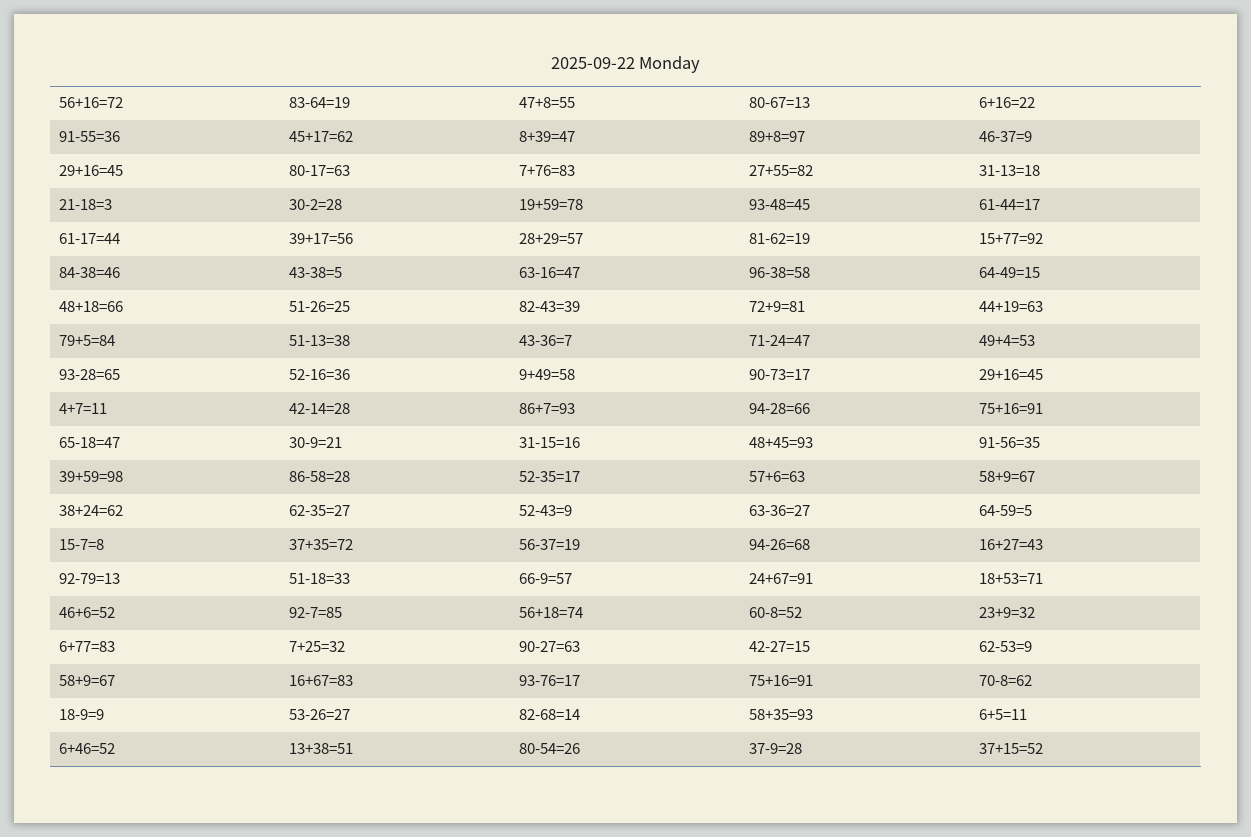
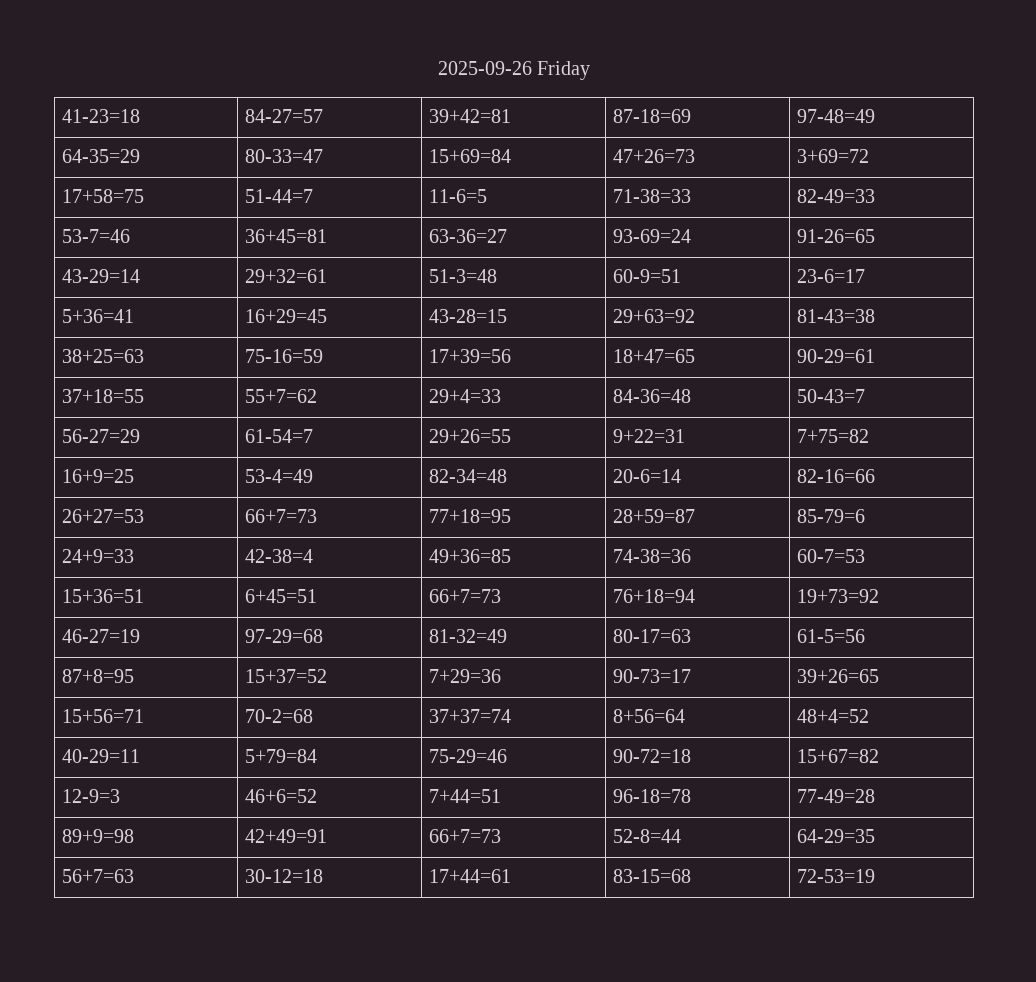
[550,56,701,73] [58,97,123,108] [288,97,350,108] [518,97,575,108] [748,97,810,108] [978,97,1035,108] [58,131,120,142] [288,131,353,142] [518,131,575,142] [748,131,805,142] [978,131,1032,142] [58,165,123,176] [288,165,350,176] [518,165,575,176] [748,165,813,176] [978,165,1040,176] [58,199,112,210] [288,199,342,210] [518,199,583,210] [748,199,810,210] [978,199,1040,210] [58,233,120,244] [288,233,353,244] [518,233,583,244] [748,233,810,244] [978,233,1043,244] [58,267,120,278] [288,267,342,278] [518,267,580,278] [748,267,810,278] [978,267,1040,278] [58,301,123,312] [288,301,350,312] [518,301,580,312] [748,301,805,312] [978,301,1043,312] [58,335,115,346] [288,335,350,346] [518,335,572,346] [748,335,810,346] [978,335,1035,346] [58,369,120,380] [288,369,350,380] [518,369,575,380] [748,369,810,380] [978,369,1043,380] [58,403,107,414] [288,403,350,414] [518,403,575,414] [748,403,810,414] [978,403,1043,414] [58,437,120,448] [288,437,342,448] [518,437,580,448] [748,437,813,448] [978,437,1040,448] [58,471,123,482] [288,471,350,482] [518,471,580,482] [748,471,805,482] [978,471,1035,482] [58,505,123,516] [288,505,350,516] [518,505,572,516] [748,505,810,516] [978,505,1032,516] [58,539,104,550] [288,539,353,550] [518,539,580,550] [748,539,810,550] [978,539,1043,550] [58,573,120,584] [288,573,350,584] [518,573,572,584] [748,573,813,584] [978,573,1043,584] [58,607,115,618] [288,607,342,618] [518,607,583,618] [748,607,802,618] [978,607,1035,618] [58,641,115,652] [288,641,345,652] [518,641,580,652] [748,641,810,652] [978,641,1032,652] [58,675,115,686] [288,675,353,686] [518,675,580,686] [748,675,813,686] [978,675,1032,686] [58,709,104,720] [288,709,350,720] [518,709,580,720] [748,709,813,720] [978,709,1027,720] [58,743,115,754] [288,743,353,754] [518,743,580,754] [748,743,802,754] [978,743,1043,754] 2025-09-22 Monday // 56+16=72 | 83-64=19 | 47+8=55 | 80-67=13 | 6+16=22 // 91-55=36 | 45+17=62 | 8+39=47 | 89+8=97 | 46-37=9 // 29+16=45 | 80-17=63 | 7+76=83 | 27+55=82 | 31-13=18 // 21-18=3 | 30-2=28 | 19+59=78 | 93-48=45 | 61-44=17 // 61-17=44 | 39+17=56 | 28+29=57 | 81-62=19 | 15+77=92 // 84-38=46 | 43-38=5 | 63-16=47 | 96-38=58 | 64-49=15 // 48+18=66 | 51-26=25 | 82-43=39 | 72+9=81 | 44+19=63 // 79+5=84 | 51-13=38 | 43-36=7 | 71-24=47 | 49+4=53 // 93-28=65 | 52-16=36 | 9+49=58 | 90-73=17 | 29+16=45 // 4+7=11 | 42-14=28 | 86+7=93 | 94-28=66 | 75+16=91 // 65-18=47 | 30-9=21 | 31-15=16 | 48+45=93 | 91-56=35 // 39+59=98 | 86-58=28 | 52-35=17 | 57+6=63 | 58+9=67 // 38+24=62 | 62-35=27 | 52-43=9 | 63-36=27 | 64-59=5 // 15-7=8 | 37+35=72 | 56-37=19 | 94-26=68 | 16+27=43 // 92-79=13 | 51-18=33 | 66-9=57 | 24+67=91 | 18+53=71 // 46+6=52 | 92-7=85 | 56+18=74 | 60-8=52 | 23+9=32 // 6+77=83 | 7+25=32 | 90-27=63 | 42-27=15 | 62-53=9 // 58+9=67 | 16+67=83 | 93-76=17 | 75+16=91 | 70-8=62 // 18-9=9 | 53-26=27 | 82-68=14 | 58+35=93 | 6+5=11 // 6+46=52 | 13+38=51 | 80-54=26 | 37-9=28 | 37+15=52 -> [437,61,591,80] [62,109,141,123] [245,109,324,123] [429,109,512,123] [613,109,692,123] [797,109,876,123] [62,149,141,163] [245,149,324,163] [429,149,512,163] [613,149,696,163] [797,149,870,163] [62,189,145,203] [245,189,314,203] [429,189,488,203] [613,189,692,203] [797,189,876,203] [62,229,131,243] [245,229,328,243] [429,229,508,243] [613,229,692,243] [797,229,876,243] [62,269,141,283] [245,269,328,283] [429,269,498,283] [613,269,682,283] [797,269,866,283] [62,309,135,323] [245,309,328,323] [429,309,508,323] [613,309,696,323] [797,309,876,323] [62,349,145,363] [245,349,324,363] [429,349,512,363] [613,349,696,363] [797,349,876,363] [62,389,145,403] [245,389,318,403] [429,389,502,403] [613,389,692,403] [797,389,866,403] [62,429,141,443] [245,429,314,443] [429,429,512,443] [613,429,686,443] [797,429,870,443] [62,469,135,483] [245,469,314,483] [429,469,508,483] [613,469,682,483] [797,469,876,483] [62,509,145,523] [245,509,318,523] [429,509,512,523] [613,509,696,523] [797,509,866,523] [62,549,135,563] [245,549,314,563] [429,549,512,563] [613,549,692,563] [797,549,866,563] [62,589,145,603] [245,589,318,603] [429,589,502,603] [613,589,696,603] [797,589,880,603] [62,629,141,643] [245,629,324,643] [429,629,508,643] [613,629,692,643] [797,629,866,643] [62,669,135,683] [245,669,328,683] [429,669,502,683] [613,669,692,683] [797,669,880,683] [62,709,145,723] [245,709,314,723] [429,709,512,723] [613,709,686,723] [797,709,870,723] [62,749,141,763] [245,749,318,763] [429,749,508,763] [613,749,692,763] [797,749,880,763] [62,789,121,803] [245,789,318,803] [429,789,502,803] [613,789,692,803] [797,789,876,803] [62,829,135,843] [245,829,328,843] [429,829,502,843] [613,829,682,843] [797,829,876,843] [62,869,135,883] [245,869,324,883] [429,869,512,883] [613,869,692,883] [797,869,876,883] 2025-09-26 Friday // 41-23=18 | 84-27=57 | 39+42=81 | 87-18=69 | 97-48=49 // 64-35=29 | 80-33=47 | 15+69=84 | 47+26=73 | 3+69=72 // 17+58=75 | 51-44=7 | 11-6=5 | 71-38=33 | 82-49=33 // 53-7=46 | 36+45=81 | 63-36=27 | 93-69=24 | 91-26=65 // 43-29=14 | 29+32=61 | 51-3=48 | 60-9=51 | 23-6=17 // 5+36=41 | 16+29=45 | 43-28=15 | 29+63=92 | 81-43=38 // 38+25=63 | 75-16=59 | 17+39=56 | 18+47=65 | 90-29=61 // 37+18=55 | 55+7=62 | 29+4=33 | 84-36=48 | 50-43=7 // 56-27=29 | 61-54=7 | 29+26=55 | 9+22=31 | 7+75=82 // 16+9=25 | 53-4=49 | 82-34=48 | 20-6=14 | 82-16=66 // 26+27=53 | 66+7=73 | 77+18=95 | 28+59=87 | 85-79=6 // 24+9=33 | 42-38=4 | 49+36=85 | 74-38=36 | 60-7=53 // 15+36=51 | 6+45=51 | 66+7=73 | 76+18=94 | 19+73=92 // 46-27=19 | 97-29=68 | 81-32=49 | 80-17=63 | 61-5=56 // 87+8=95 | 15+37=52 | 7+29=36 | 90-73=17 | 39+26=65 // 15+56=71 | 70-2=68 | 37+37=74 | 8+56=64 | 48+4=52 // 40-29=11 | 5+79=84 | 75-29=46 | 90-72=18 | 15+67=82 // 12-9=3 | 46+6=52 | 7+44=51 | 96-18=78 | 77-49=28 // 89+9=98 | 42+49=91 | 66+7=73 | 52-8=44 | 64-29=35 // 56+7=63 | 30-12=18 | 17+44=61 | 83-15=68 | 72-53=19

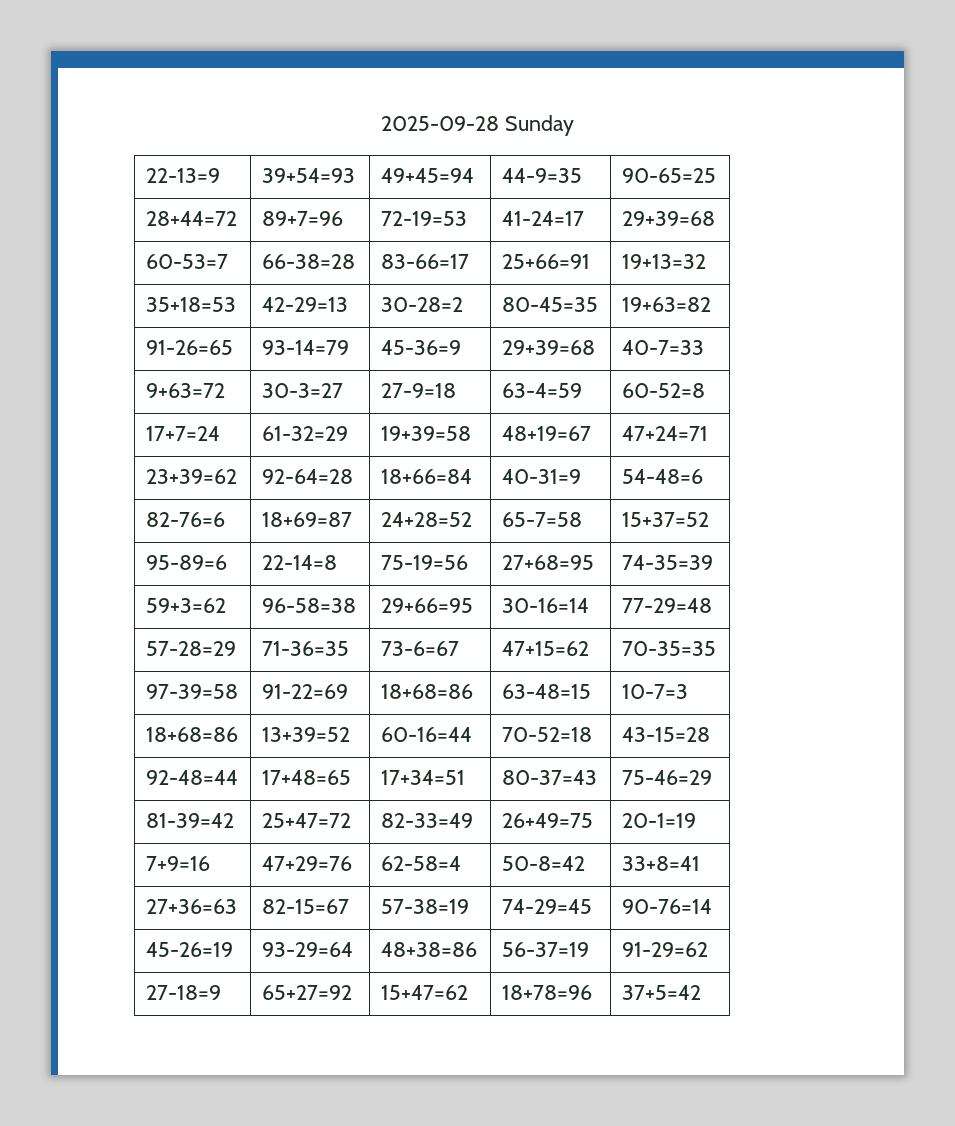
[437,61,591,80] [62,109,141,123] [245,109,324,123] [429,109,512,123] [613,109,692,123] [797,109,876,123] [62,149,141,163] [245,149,324,163] [429,149,512,163] [613,149,696,163] [797,149,870,163] [62,189,145,203] [245,189,314,203] [429,189,488,203] [613,189,692,203] [797,189,876,203] [62,229,131,243] [245,229,328,243] [429,229,508,243] [613,229,692,243] [797,229,876,243] [62,269,141,283] [245,269,328,283] [429,269,498,283] [613,269,682,283] [797,269,866,283] [62,309,135,323] [245,309,328,323] [429,309,508,323] [613,309,696,323] [797,309,876,323] [62,349,145,363] [245,349,324,363] [429,349,512,363] [613,349,696,363] [797,349,876,363] [62,389,145,403] [245,389,318,403] [429,389,502,403] [613,389,692,403] [797,389,866,403] [62,429,141,443] [245,429,314,443] [429,429,512,443] [613,429,686,443] [797,429,870,443] [62,469,135,483] [245,469,314,483] [429,469,508,483] [613,469,682,483] [797,469,876,483] [62,509,145,523] [245,509,318,523] [429,509,512,523] [613,509,696,523] [797,509,866,523] [62,549,135,563] [245,549,314,563] [429,549,512,563] [613,549,692,563] [797,549,866,563] [62,589,145,603] [245,589,318,603] [429,589,502,603] [613,589,696,603] [797,589,880,603] [62,629,141,643] [245,629,324,643] [429,629,508,643] [613,629,692,643] [797,629,866,643] [62,669,135,683] [245,669,328,683] [429,669,502,683] [613,669,692,683] [797,669,880,683] [62,709,145,723] [245,709,314,723] [429,709,512,723] [613,709,686,723] [797,709,870,723] [62,749,141,763] [245,749,318,763] [429,749,508,763] [613,749,692,763] [797,749,880,763] [62,789,121,803] [245,789,318,803] [429,789,502,803] [613,789,692,803] [797,789,876,803] [62,829,135,843] [245,829,328,843] [429,829,502,843] [613,829,682,843] [797,829,876,843] [62,869,135,883] [245,869,324,883] [429,869,512,883] [613,869,692,883] [797,869,876,883] 2025-09-26 Friday // 41-23=18 | 84-27=57 | 39+42=81 | 87-18=69 | 97-48=49 // 64-35=29 | 80-33=47 | 15+69=84 | 47+26=73 | 3+69=72 // 17+58=75 | 51-44=7 | 11-6=5 | 71-38=33 | 82-49=33 // 53-7=46 | 36+45=81 | 63-36=27 | 93-69=24 | 91-26=65 // 43-29=14 | 29+32=61 | 51-3=48 | 60-9=51 | 23-6=17 // 5+36=41 | 16+29=45 | 43-28=15 | 29+63=92 | 81-43=38 // 38+25=63 | 75-16=59 | 17+39=56 | 18+47=65 | 90-29=61 // 37+18=55 | 55+7=62 | 29+4=33 | 84-36=48 | 50-43=7 // 56-27=29 | 61-54=7 | 29+26=55 | 9+22=31 | 7+75=82 // 16+9=25 | 53-4=49 | 82-34=48 | 20-6=14 | 82-16=66 // 26+27=53 | 66+7=73 | 77+18=95 | 28+59=87 | 85-79=6 // 24+9=33 | 42-38=4 | 49+36=85 | 74-38=36 | 60-7=53 // 15+36=51 | 6+45=51 | 66+7=73 | 76+18=94 | 19+73=92 // 46-27=19 | 97-29=68 | 81-32=49 | 80-17=63 | 61-5=56 // 87+8=95 | 15+37=52 | 7+29=36 | 90-73=17 | 39+26=65 // 15+56=71 | 70-2=68 | 37+37=74 | 8+56=64 | 48+4=52 // 40-29=11 | 5+79=84 | 75-29=46 | 90-72=18 | 15+67=82 // 12-9=3 | 46+6=52 | 7+44=51 | 96-18=78 | 77-49=28 // 89+9=98 | 42+49=91 | 66+7=73 | 52-8=44 | 64-29=35 // 56+7=63 | 30-12=18 | 17+44=61 | 83-15=68 | 72-53=19 -> [381,115,574,136] [145,168,220,183] [261,168,355,183] [380,168,474,183] [501,168,582,183] [621,168,716,183] [145,211,237,226] [261,211,343,226] [380,211,467,226] [501,211,584,226] [621,211,715,226] [145,254,228,269] [261,254,355,269] [380,254,469,269] [501,254,590,269] [621,254,706,269] [145,297,236,312] [261,297,348,312] [380,297,463,312] [501,297,598,312] [621,297,711,312] [145,340,233,355] [261,340,349,355] [380,340,461,355] [501,340,595,355] [621,340,704,355] [145,383,225,398] [261,383,343,398] [380,383,456,398] [501,383,582,398] [621,383,705,398] [145,426,220,441] [261,426,348,441] [380,426,471,441] [501,426,591,441] [621,426,708,441] [145,469,237,484] [261,469,353,484] [380,469,472,484] [501,469,581,484] [621,469,703,484] [145,512,225,527] [261,512,352,527] [380,512,472,527] [501,512,582,527] [621,512,709,527] [145,555,227,570] [261,555,337,570] [380,555,468,570] [501,555,594,570] [621,555,713,570] [145,598,226,613] [261,598,356,613] [380,598,473,613] [501,598,589,613] [621,598,712,613] [145,641,236,656] [261,641,349,656] [380,641,459,656] [501,641,589,656] [621,641,716,656] [145,684,238,699] [261,684,348,699] [380,684,473,699] [501,684,591,699] [621,684,688,699] [145,727,238,742] [261,727,350,742] [380,727,472,742] [501,727,592,742] [621,727,710,742] [145,770,238,785] [261,770,351,785] [380,770,465,785] [501,770,597,785] [621,770,712,785] [145,813,234,828] [261,813,351,828] [380,813,473,828] [501,813,593,828] [621,813,696,828] [145,856,210,871] [261,856,352,871] [380,856,461,871] [501,856,585,871] [621,856,700,871] [145,899,237,914] [261,899,349,914] [380,899,469,914] [501,899,592,914] [621,899,712,914] [145,942,233,957] [261,942,353,957] [380,942,477,957] [501,942,589,957] [621,942,708,957] [145,985,221,1000] [261,985,352,1000] [380,985,468,1000] [501,985,592,1000] [621,985,701,1000] 2025-09-28 Sunday // 22-13=9 | 39+54=93 | 49+45=94 | 44-9=35 | 90-65=25 // 28+44=72 | 89+7=96 | 72-19=53 | 41-24=17 | 29+39=68 // 60-53=7 | 66-38=28 | 83-66=17 | 25+66=91 | 19+13=32 // 35+18=53 | 42-29=13 | 30-28=2 | 80-45=35 | 19+63=82 // 91-26=65 | 93-14=79 | 45-36=9 | 29+39=68 | 40-7=33 // 9+63=72 | 30-3=27 | 27-9=18 | 63-4=59 | 60-52=8 // 17+7=24 | 61-32=29 | 19+39=58 | 48+19=67 | 47+24=71 // 23+39=62 | 92-64=28 | 18+66=84 | 40-31=9 | 54-48=6 // 82-76=6 | 18+69=87 | 24+28=52 | 65-7=58 | 15+37=52 // 95-89=6 | 22-14=8 | 75-19=56 | 27+68=95 | 74-35=39 // 59+3=62 | 96-58=38 | 29+66=95 | 30-16=14 | 77-29=48 // 57-28=29 | 71-36=35 | 73-6=67 | 47+15=62 | 70-35=35 // 97-39=58 | 91-22=69 | 18+68=86 | 63-48=15 | 10-7=3 // 18+68=86 | 13+39=52 | 60-16=44 | 70-52=18 | 43-15=28 // 92-48=44 | 17+48=65 | 17+34=51 | 80-37=43 | 75-46=29 // 81-39=42 | 25+47=72 | 82-33=49 | 26+49=75 | 20-1=19 // 7+9=16 | 47+29=76 | 62-58=4 | 50-8=42 | 33+8=41 // 27+36=63 | 82-15=67 | 57-38=19 | 74-29=45 | 90-76=14 // 45-26=19 | 93-29=64 | 48+38=86 | 56-37=19 | 91-29=62 // 27-18=9 | 65+27=92 | 15+47=62 | 18+78=96 | 37+5=42

